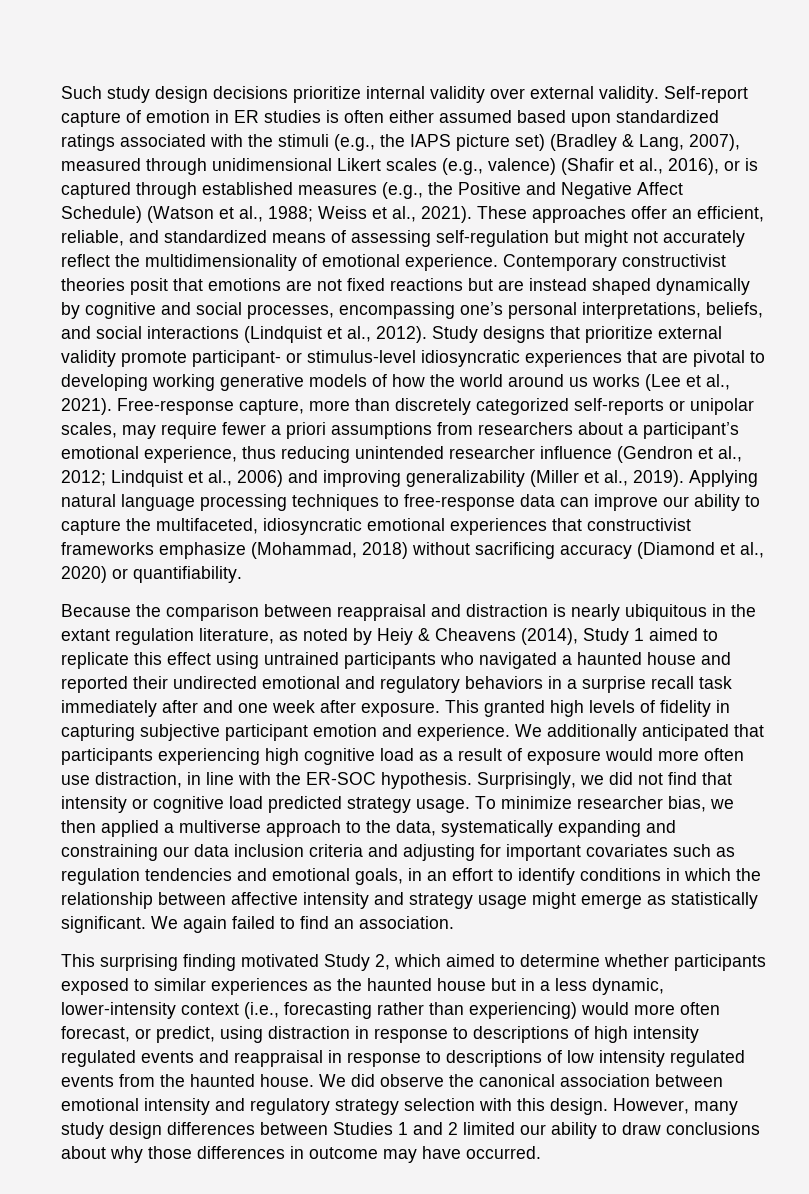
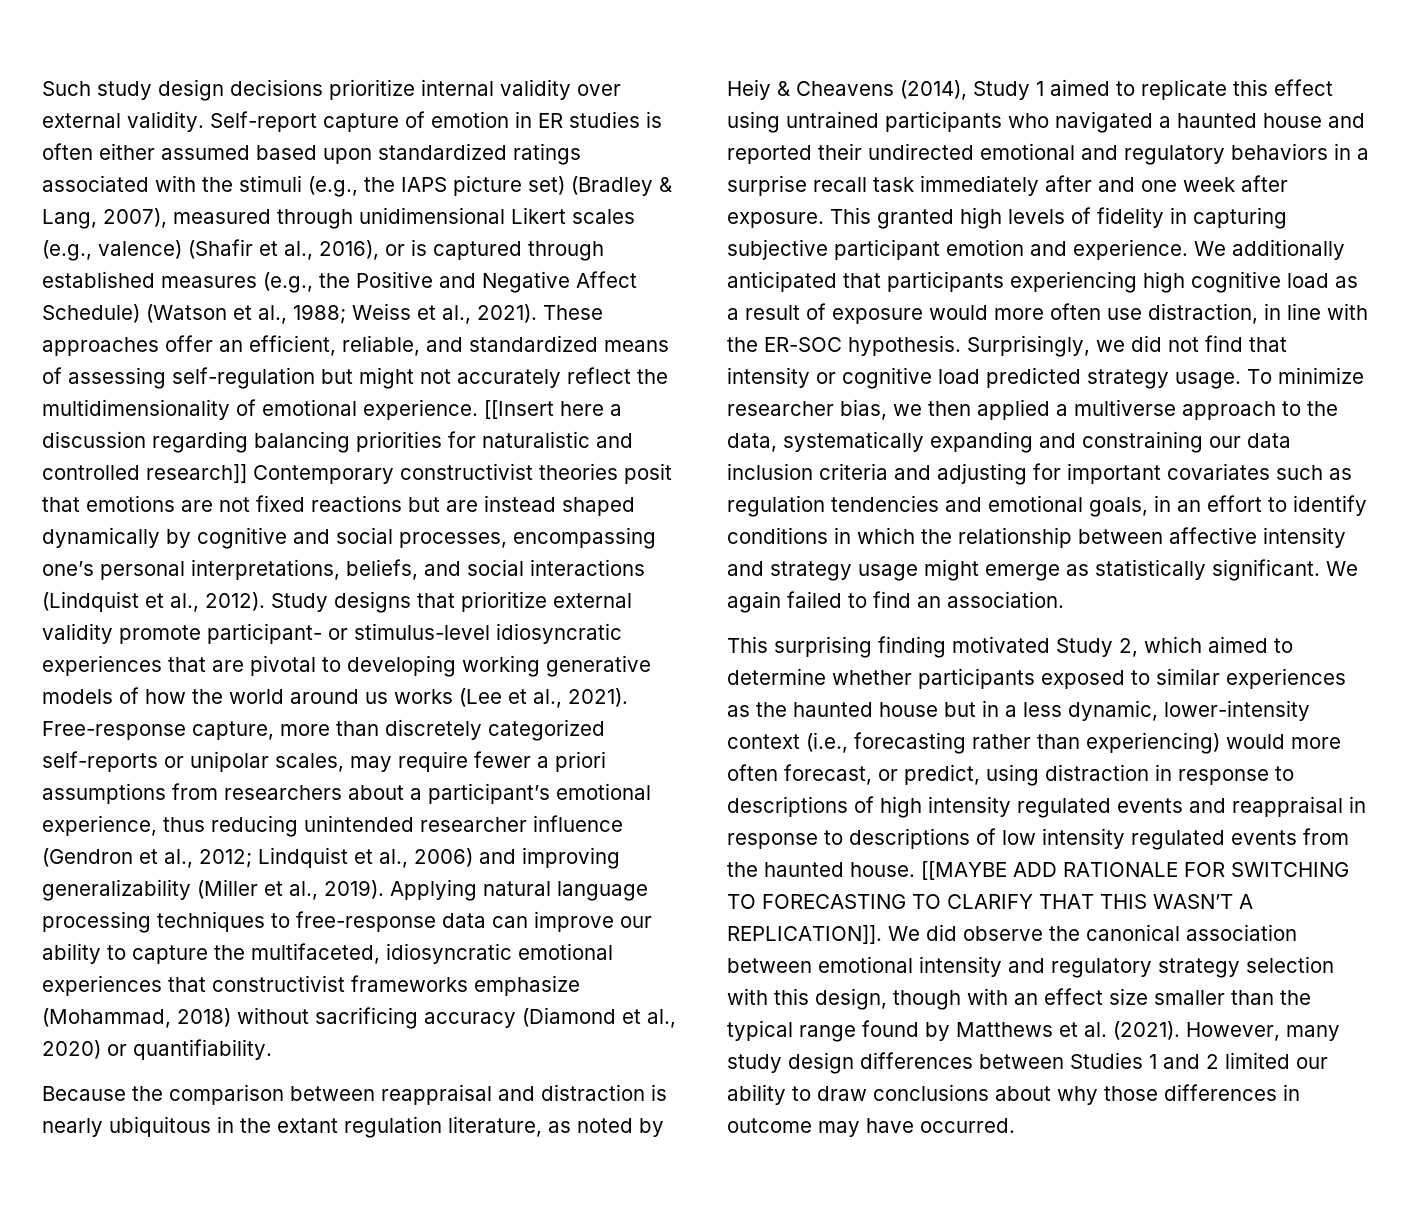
(498, 262) none -> [484,400,622,419] [42,431,633,453] [42,464,247,483] [[Insert here a discussion regarding balancing priorities for naturalistic and controlled research]]
(314, 1080) none -> [921,861,1349,880] [727,894,1253,909] [727,925,882,944] [[MAYBE ADD RATIONALE FOR SWITCHING TO FORECASTING TO CLARIFY THAT THIS WASN’T A REPLICATION]].
[550,1098,608,1115] design. -> [815,988,1311,1010] [727,1020,1180,1042] design, though with an effect size smaller than the typical range found by Matthews et al. (2021).

